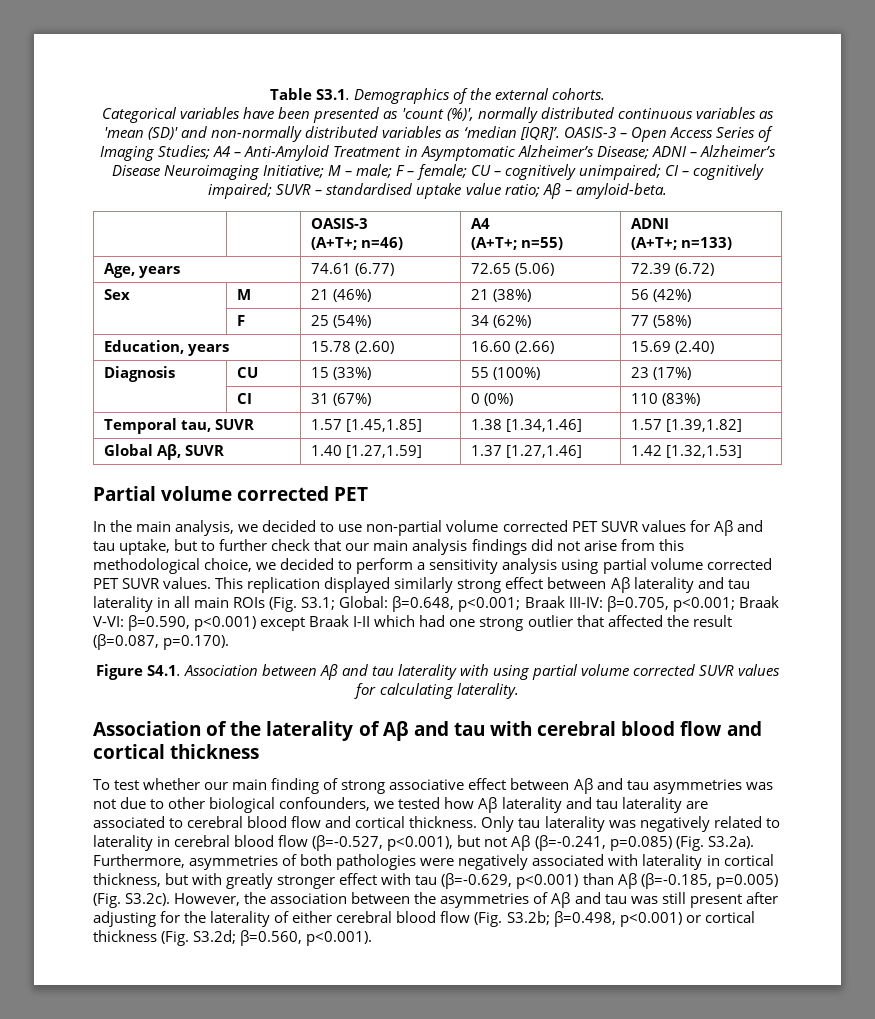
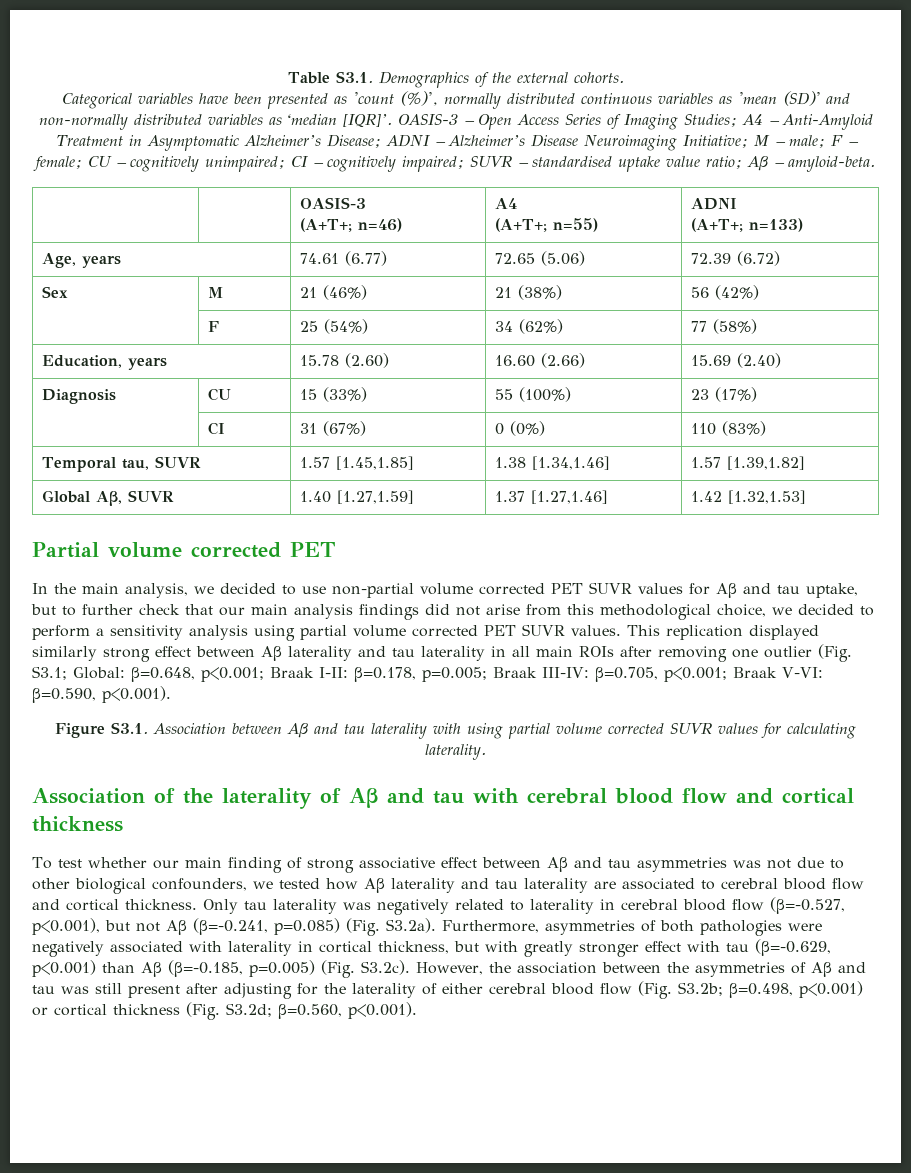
(266, 602) none -> [620,646,812,662] after removing one outlier
(565, 602) none -> [319,667,537,682] I-II: β=0.178, p=0.005; Braak
[194,615,732,631] [93,634,230,650] p<0.001) except Braak I-II which had one strong outlier that affected the result (β=0.087, p=0.170). -> [102,686,171,703] p<0.001).
[146,665,181,676] S4.1. -> [111,722,148,734] S3.1.

